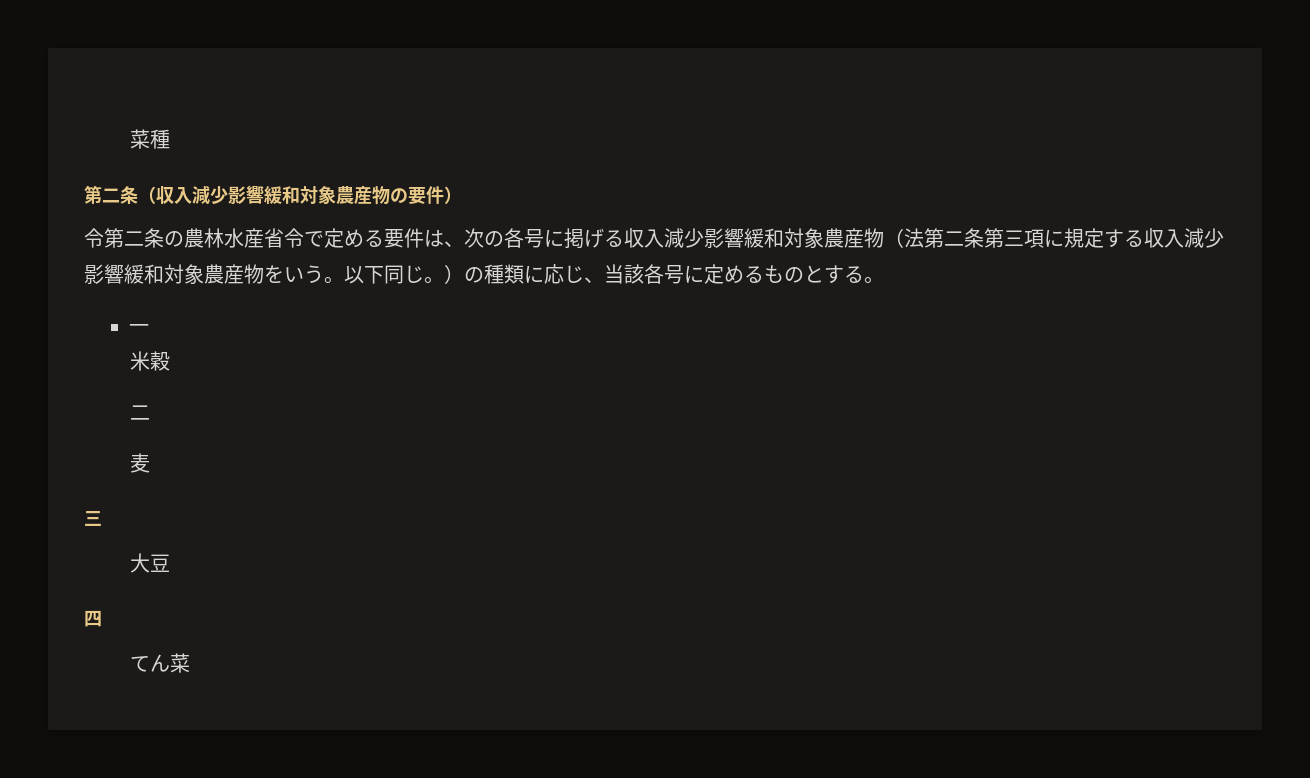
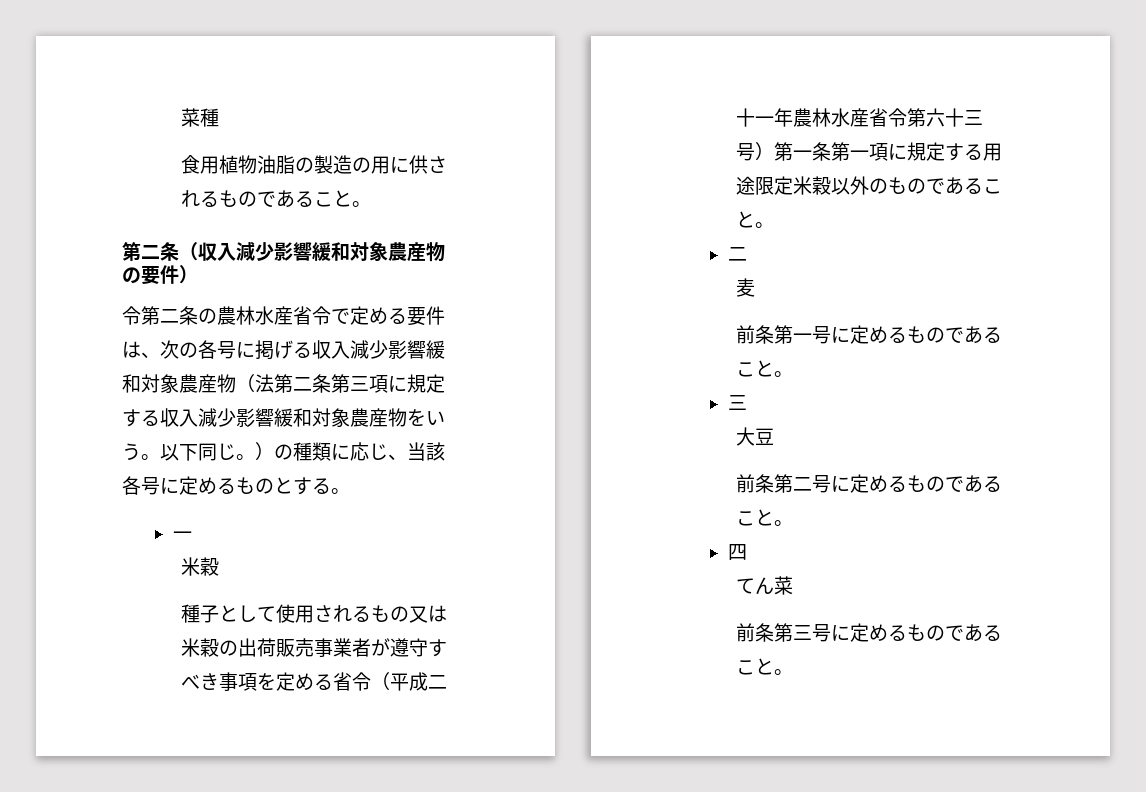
(171, 139) none -> [181,155,448,174] [181,190,372,208] // 食用植物油脂の製造の用に供されるものであること。
[130,405,151,420] [130,453,151,473] [84,511,102,526] [130,553,171,573] [84,610,102,627] [130,653,191,673] 二 // 麦 // 三 // 大豆 // 四 // てん菜 -> [181,604,448,623] [181,638,448,657] [181,672,448,691] [736,108,984,127] [736,142,1003,161] [736,176,1003,195] [736,211,775,228] [727,247,747,261] [736,278,756,297] [736,325,1003,344] [736,360,794,377] [727,395,747,410] [736,427,775,446] [736,474,1003,493] [736,509,794,526] [727,544,747,560] [736,576,794,595] [736,623,1003,642] [736,658,794,675] 種子として使用されるもの又は米穀の出荷販売事業者が遵守すべき事項を定める省令（平成二十一年農林水産省令第六十三号）第一条第一項に規定する用途限定米穀以外のものであること。 // 二 // 麦 // 前条第一号に定めるものであること。 // 三 // 大豆 // 前条第二号に定めるものであること。 // 四 // てん菜 // 前条第三号に定めるものであること。

